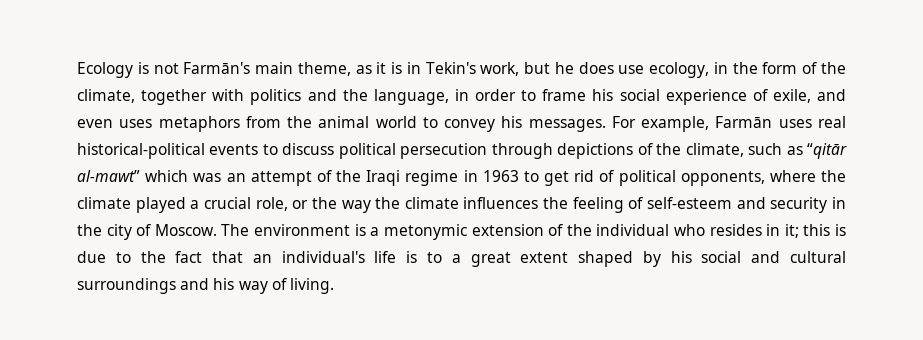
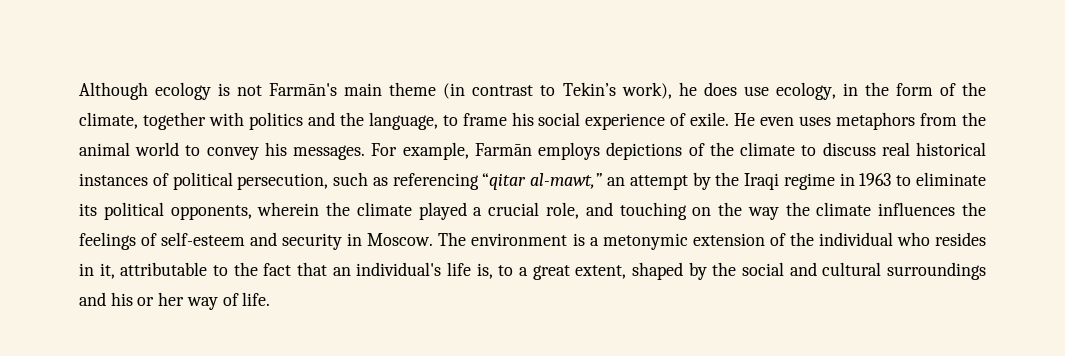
[77,62,133,78] Ecology -> [79,82,212,100] Although ecology
[297,62,551,76] theme, as it is in Tekin's work, but -> [389,82,672,99] theme (in contrast to Tekin’s work),
[454,89,516,101] in order -> (438, 121) none
[772,89,846,103] exile, and -> [690,112,756,126] exile. He
[778,116,846,128] [77,143,847,159] [77,170,222,182] uses real historical-political events to discuss political persecution through depictions of the climate, such as “qitār al-mawt” which was -> [538,142,987,160] [79,172,603,190] employs depictions of the climate to discuss real historical instances of political persecution, such as referencing “qitar al-mawt,”
[316,170,332,182] of -> [692,172,711,190] by
[544,170,615,186] get rid of -> [916,172,987,186] [79,203,97,216] eliminate its
[769,170,816,182] where -> [257,202,320,216] wherein
[292,200,309,209] or -> [585,202,712,220] and touching on
[572,197,624,213] feeling -> [79,232,136,250] feelings
[77,224,152,240] the city of -> (363, 239) none
[784,224,846,238] [77,251,106,263] it; this is due -> [99,262,208,279] it, attributable
[406,251,418,263] is -> [476,263,493,279] is,
[520,252,569,263] extent -> [575,265,627,279] extent,
[670,251,692,263] his -> [712,262,737,276] the
(235, 284) none -> [137,292,185,306] or her
[289,278,334,294] living. -> [242,292,271,306] life.

